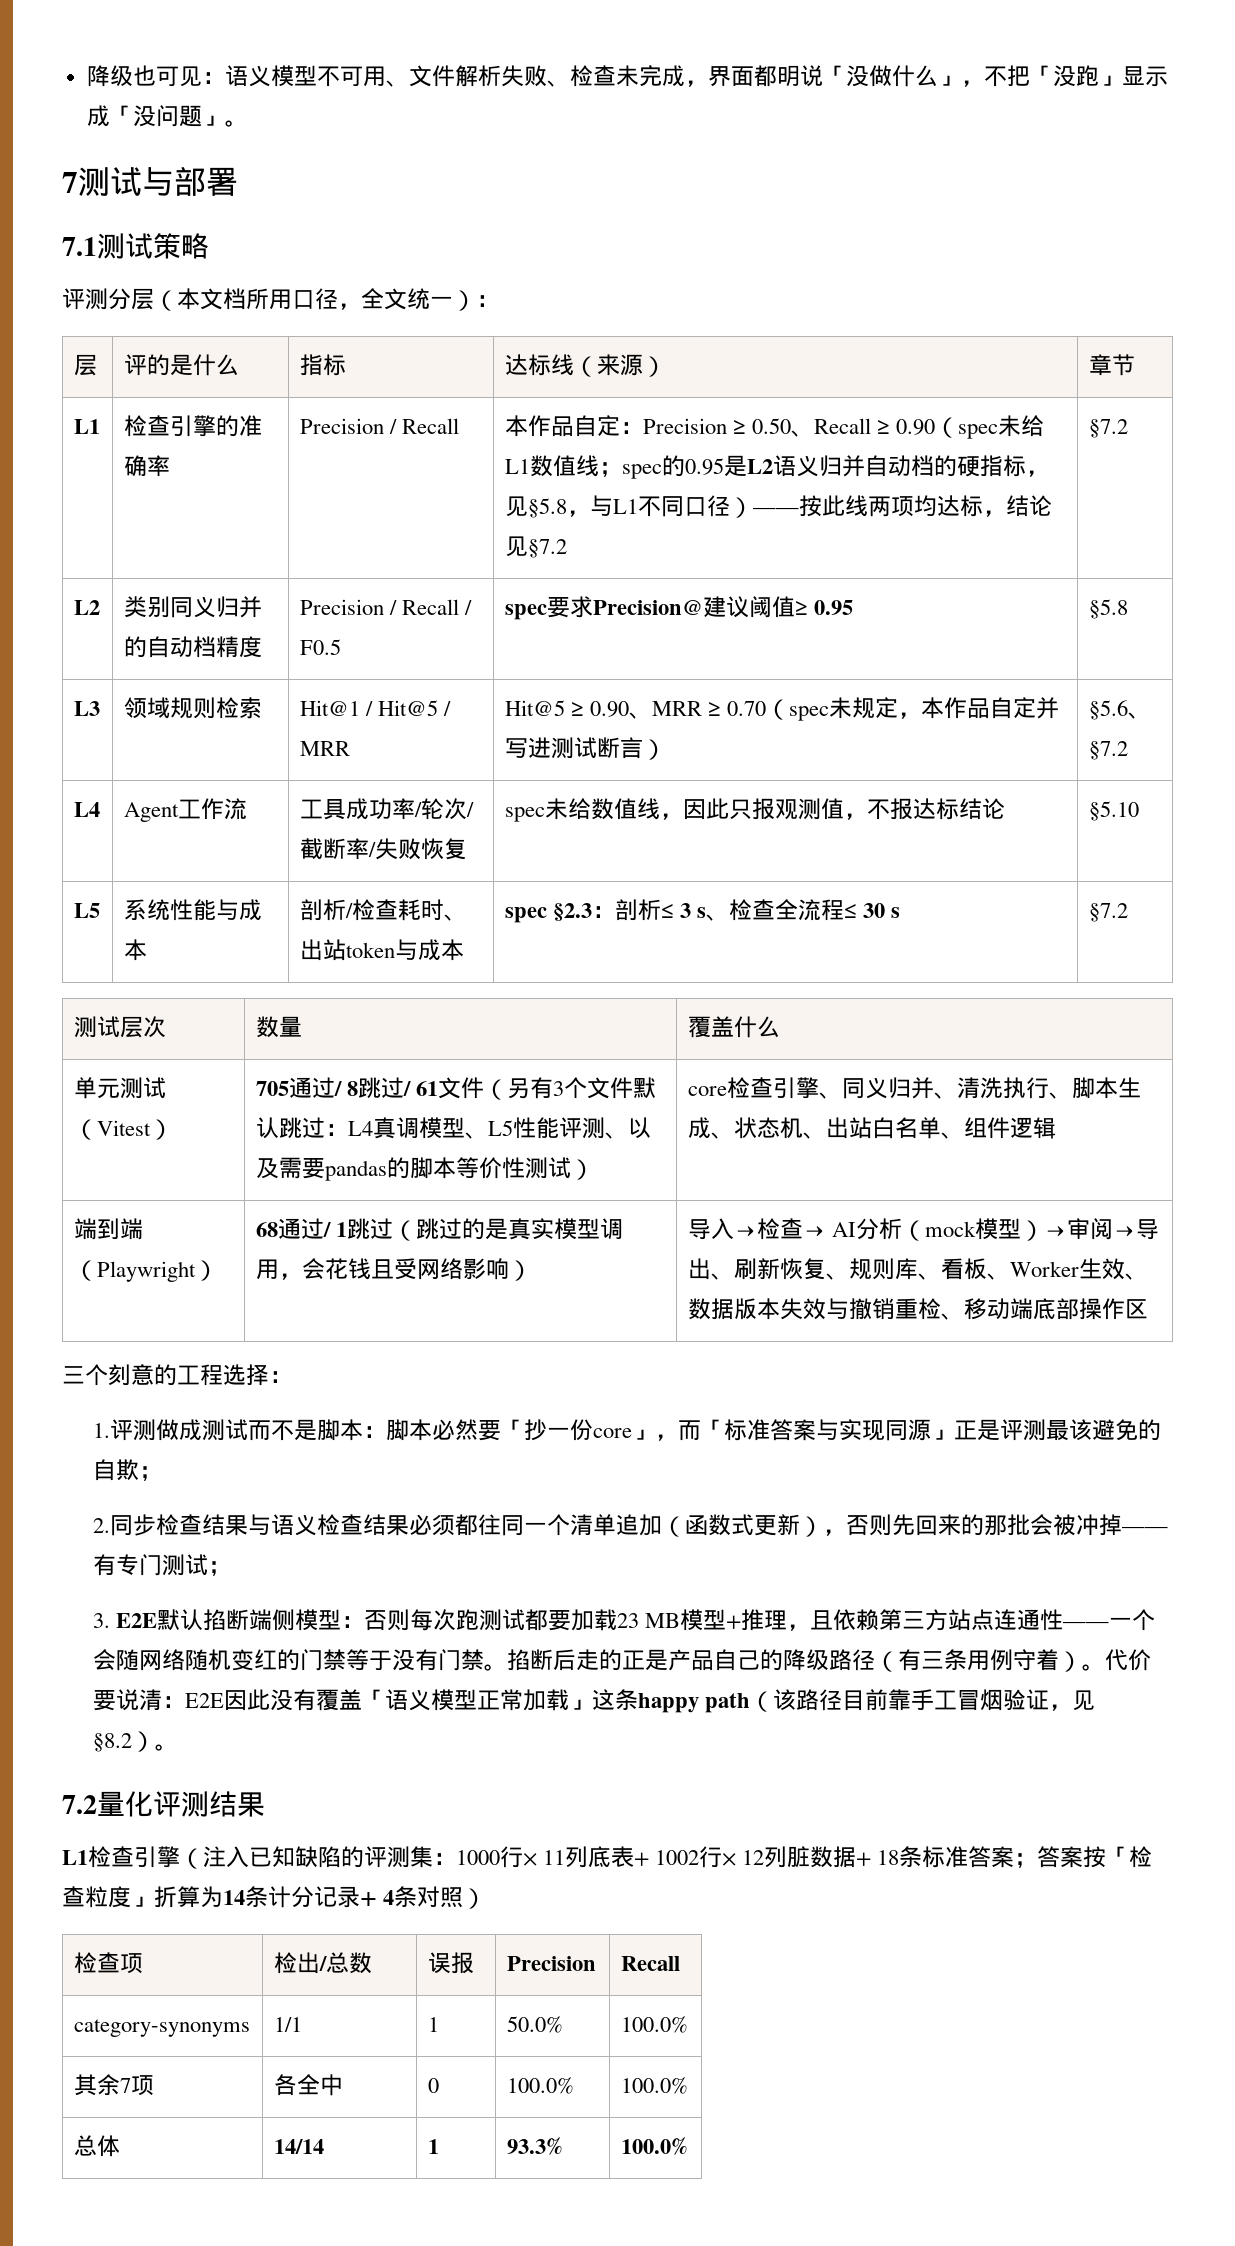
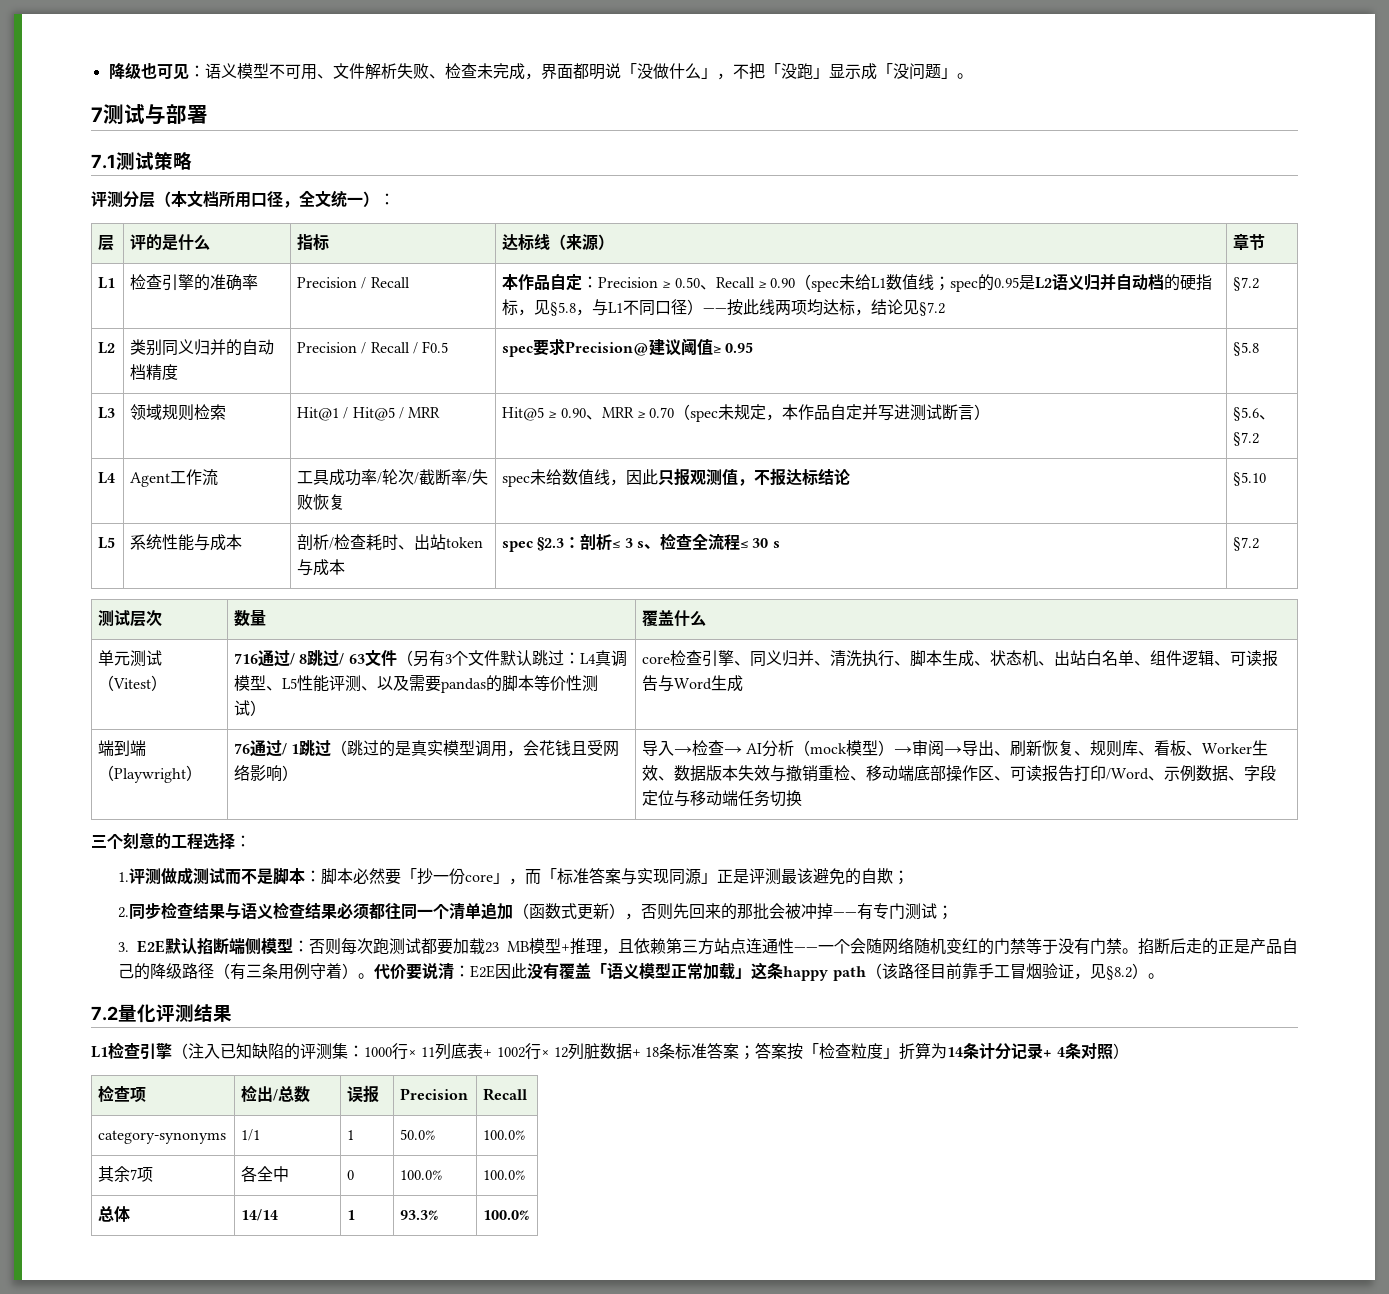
[255,1081,289,1096] 705 -> [234,653,259,664] 716
[416,1081,439,1096] 61 -> [348,654,365,664] 63
(1056, 1128) none -> [1214,650,1279,667] [642,675,744,692] 、可读报告与Word生成
[255,1222,278,1237] 68 -> [234,743,251,754] 76
(1148, 1309) none -> [994,765,1277,782] [642,790,803,807] 、可读报告打印/Word、示例数据、字段定位与移动端任务切换

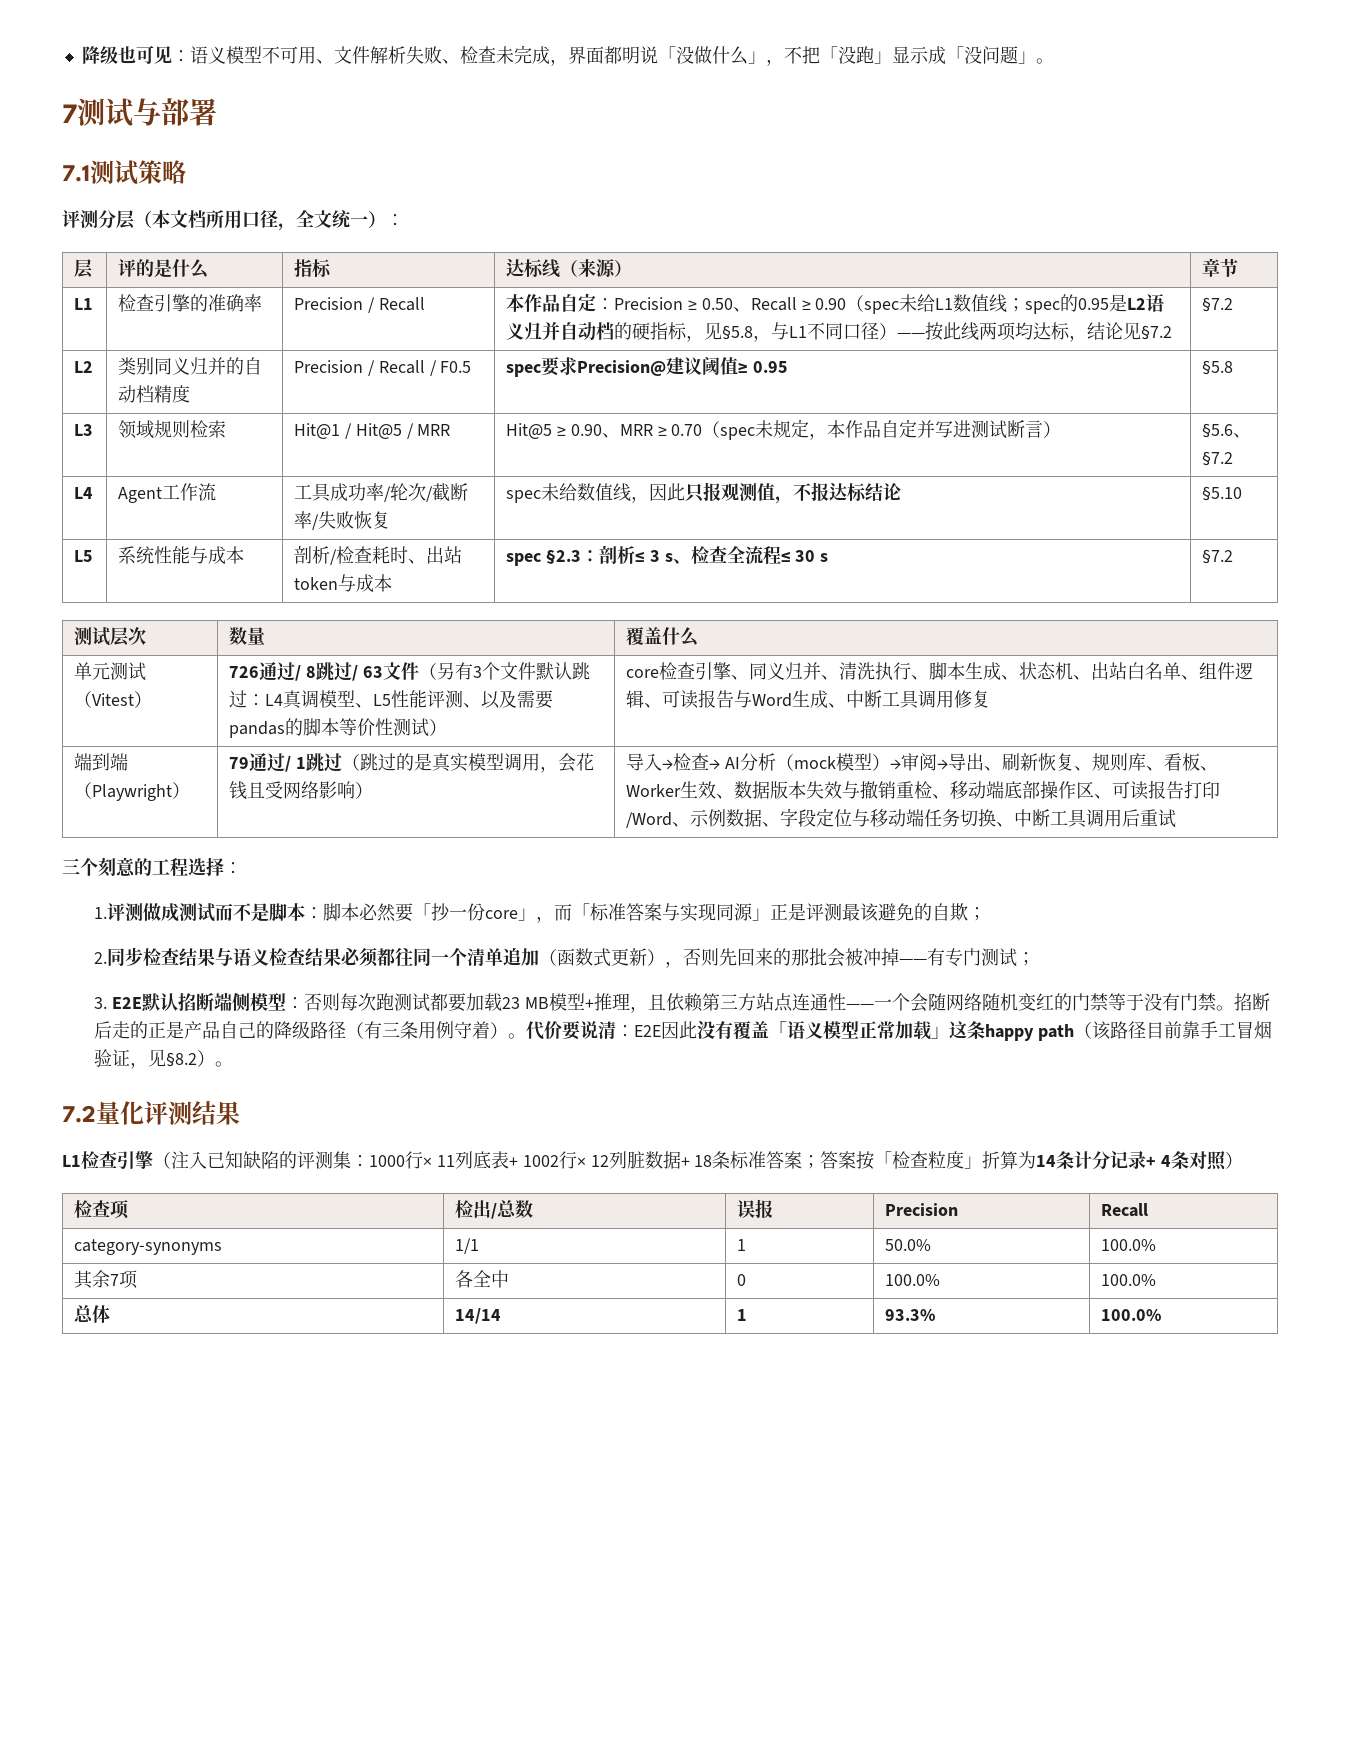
[234,653,259,664] 716 -> [229,666,260,678] 726
(744, 683) none -> [828,690,991,709] 、中断工具调用修复
[234,743,251,754] 76 -> [229,757,250,769] 79
(803, 798) none -> [996,809,1177,828] 、中断工具调用后重试

